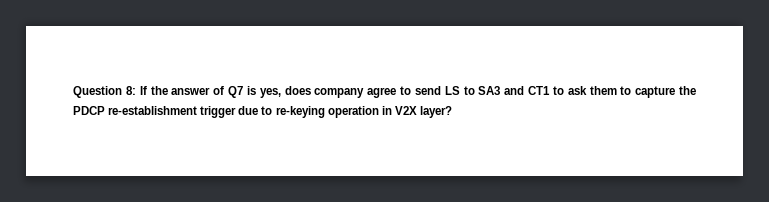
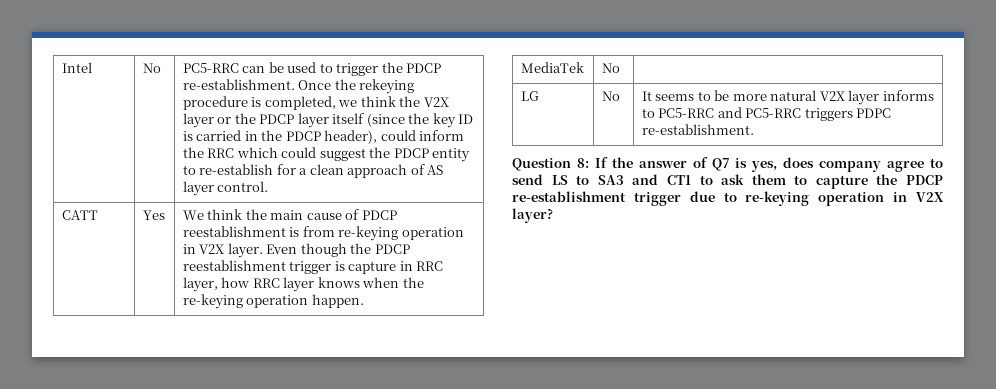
(73, 92) none -> [61,62,92,73] [142,63,161,73] [182,62,442,76] [182,79,415,94] [182,96,449,110] [182,113,474,128] [182,130,465,144] [182,147,471,162] [182,164,444,178] [182,181,269,196] [61,210,98,220] [142,210,165,220] [182,209,397,220] [182,226,464,241] [182,243,410,258] [182,260,444,274] [182,277,424,292] [182,294,364,309] [520,62,584,73] [601,63,620,73] [520,91,539,101] [601,91,620,101] [641,90,934,105] [641,107,892,121] [641,124,754,135] Intel | No | PC5-RRC can be used to trigger the PDCP re-establishment. Once the rekeying procedure is completed, we think the V2X layer or the PDCP layer itself (since the key ID is carried in the PDCP header), could inform the RRC which could suggest the PDCP entity to re-establish for a clean approach of AS layer control. // CATT | Yes | We think the main cause of PDCP reestablishment is from re-keying operation in V2X layer. Even though the PDCP reestablishment trigger is capture in RRC layer, how RRC layer knows when the re-keying operation happen. // MediaTek | No | // LG | No | It seems to be more natural V2X layer informs to PC5-RRC and PC5-RRC triggers PDPC re-establishment. //

